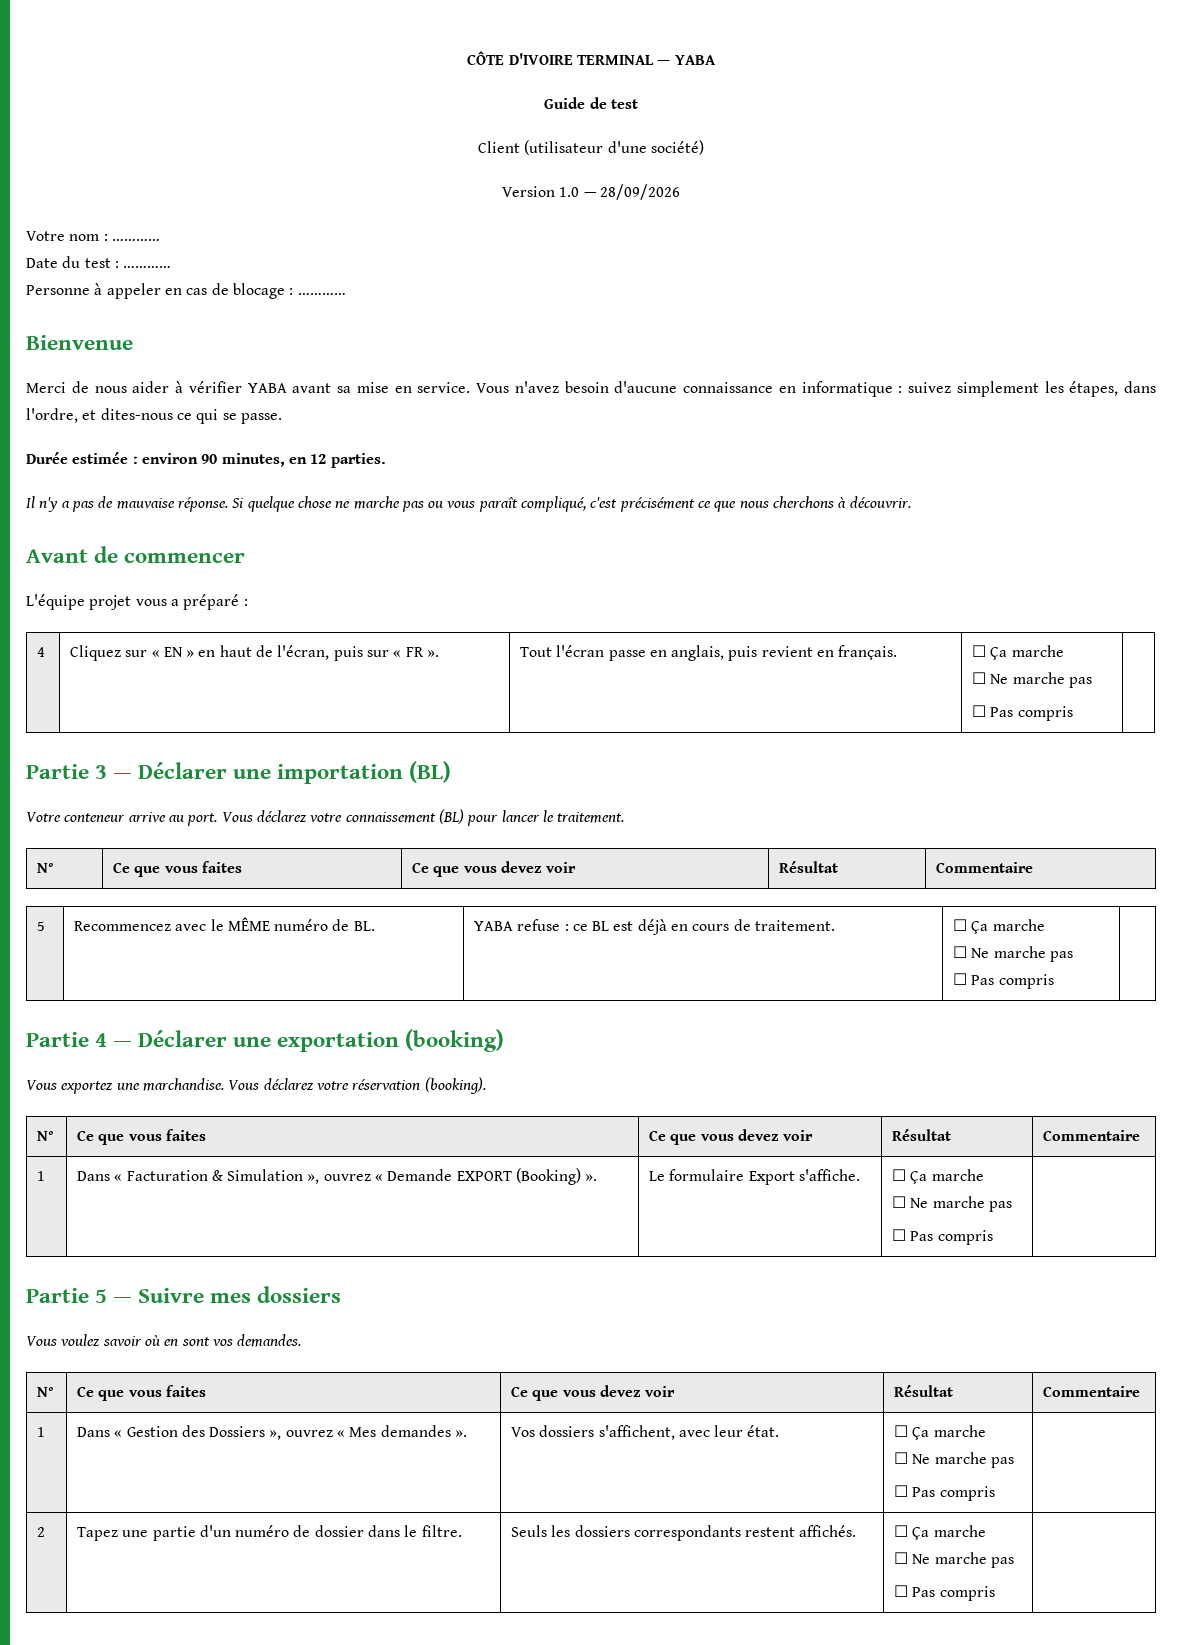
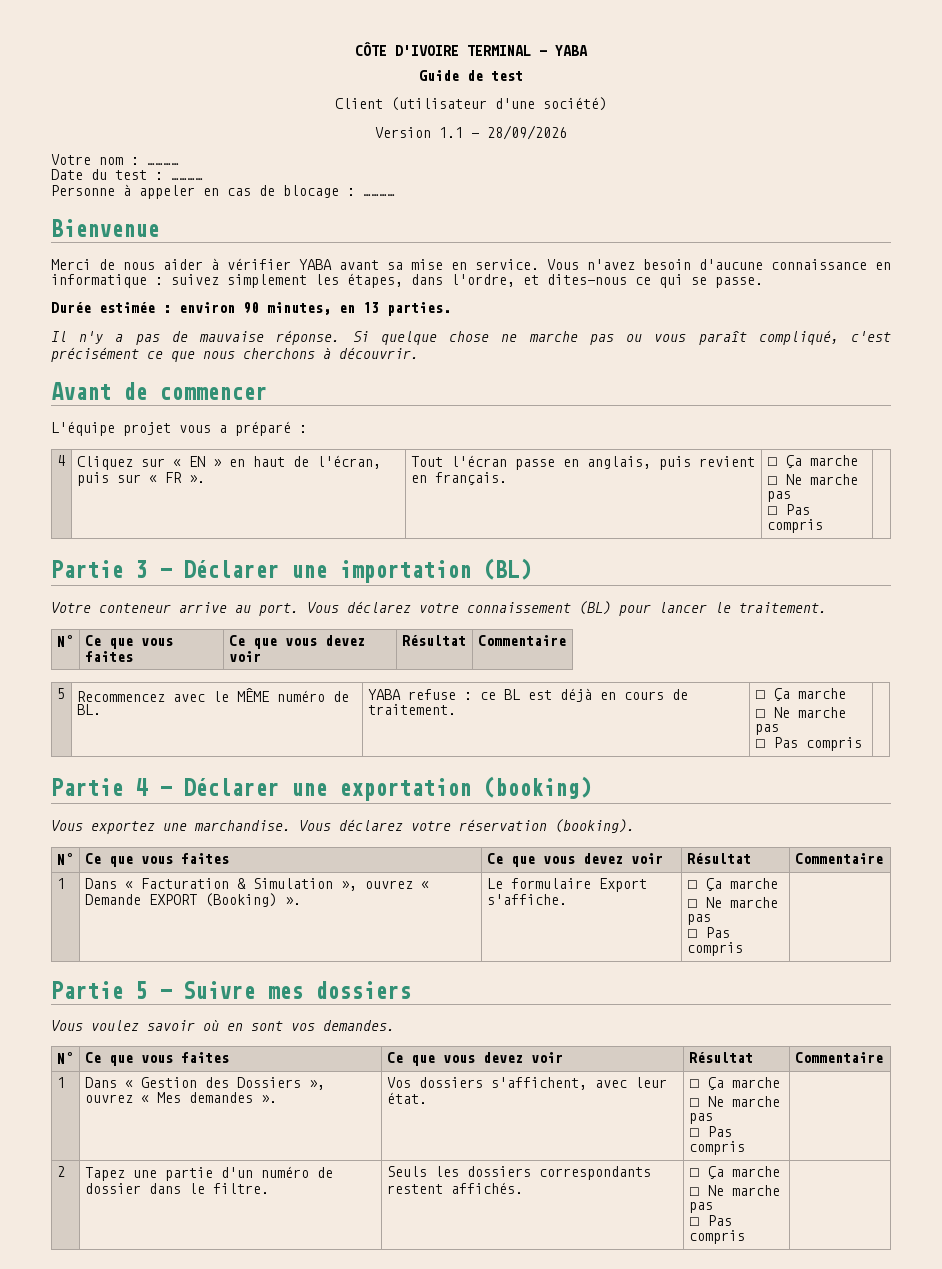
[559,187,580,197] 1.0 -> [439,127,463,138] 1.1
[310,454,327,464] 12 -> [363,302,379,313] 13

